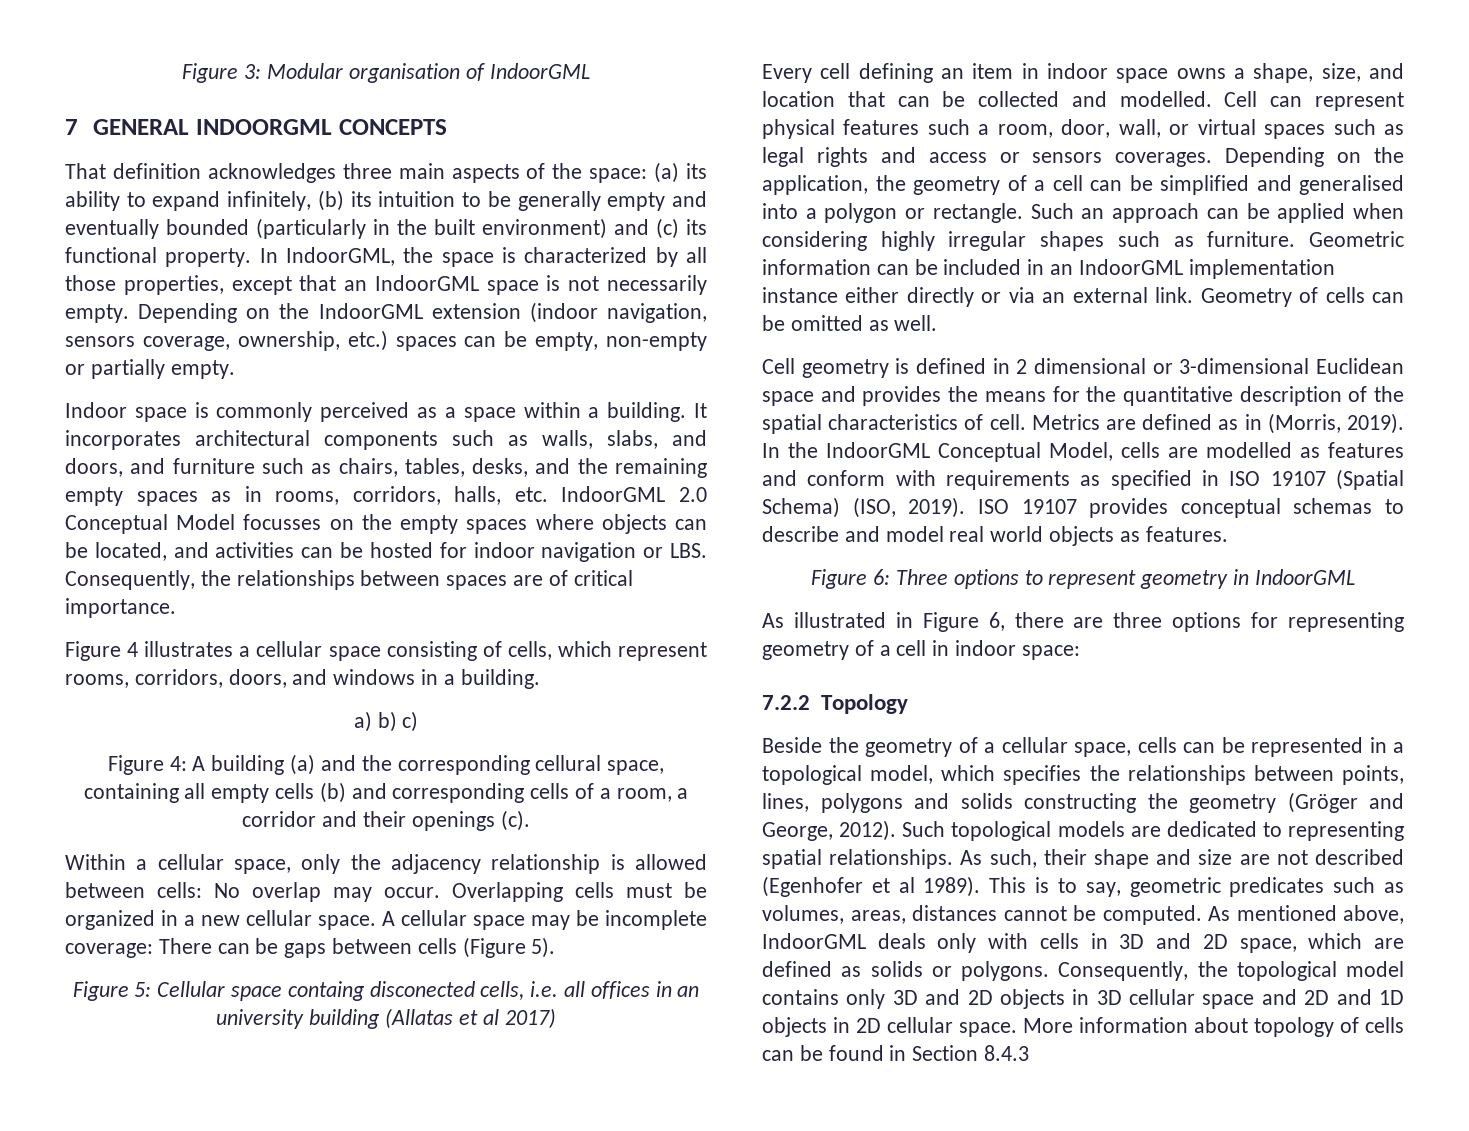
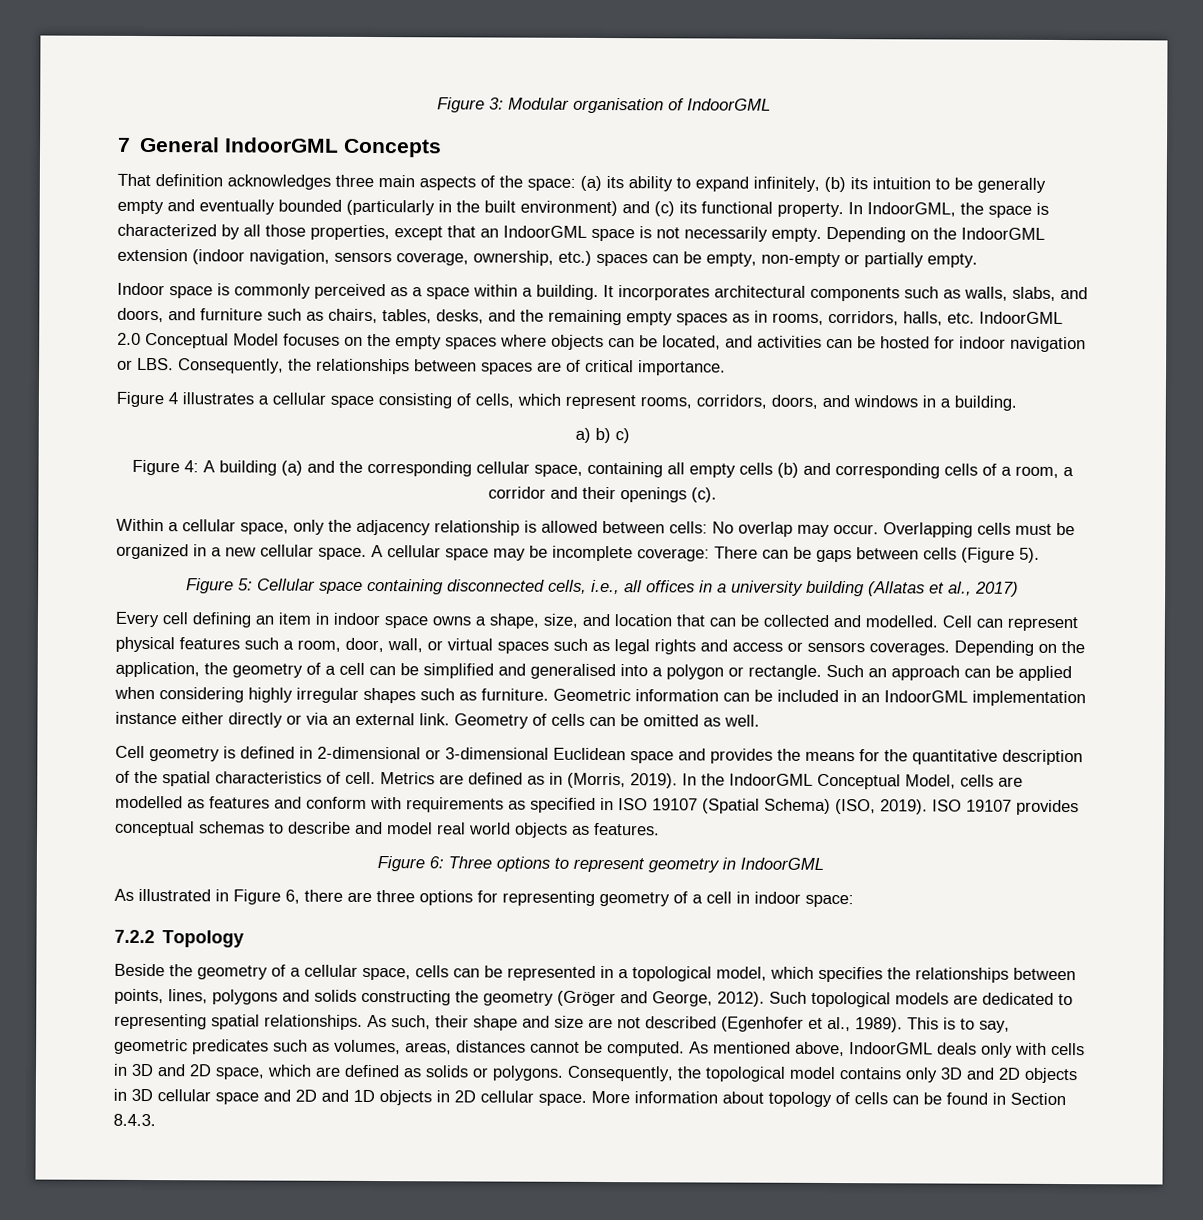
[93,119,447,135] GENERAL INDOORGML CONCEPTS -> [139,136,443,158] General IndoorGML Concepts
[243,514,322,530] focusses -> [283,333,340,346] focuses
[535,755,602,771] cellural -> [475,461,530,474] cellular
[287,981,559,1001] containg disconected cells, i.e. -> [366,578,620,595] containing disconnected cells, i.e.,
[677,986,700,997] an -> [716,583,727,593] a
[482,1009,499,1025] al -> [947,581,972,596] al.,
[1016,358,1146,374] 2 dimensional -> [317,746,421,760] 2-dimensional
[898,877,915,893] al -> [827,1016,851,1032] al.,
[984,1045,1030,1061] 8.4.3 -> [113,1113,156,1127] 8.4.3.

